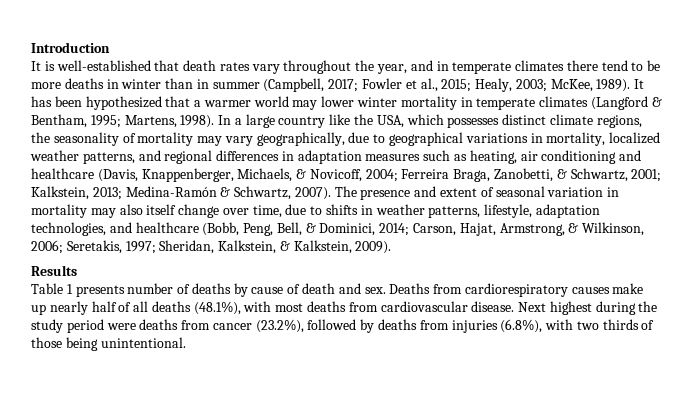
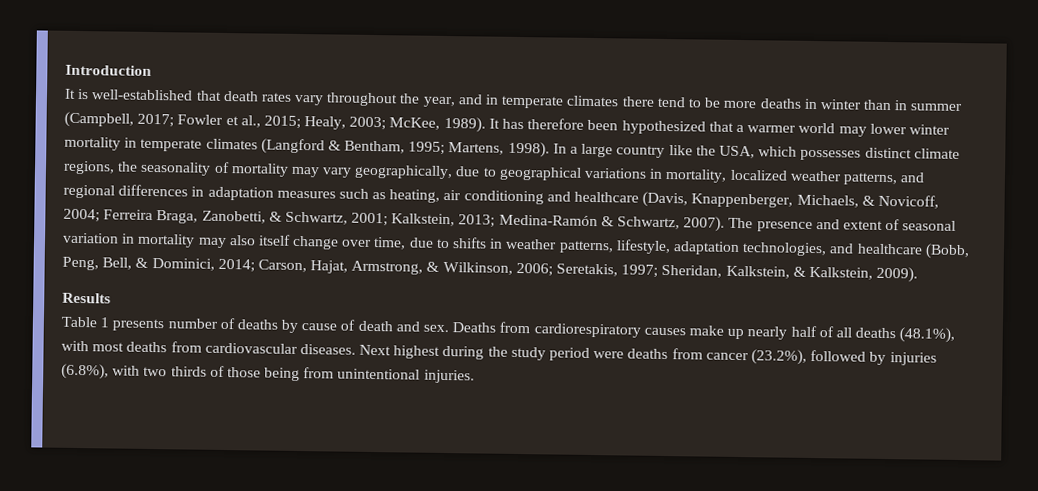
(52, 101) none -> [527,118,585,130] therefore
[471,301,515,312] disease. -> [299,344,356,355] diseases.
[378,319,449,330] deaths from -> (887, 358) none
[100,337,186,348] unintentional. -> [303,367,475,384] from unintentional injuries.

